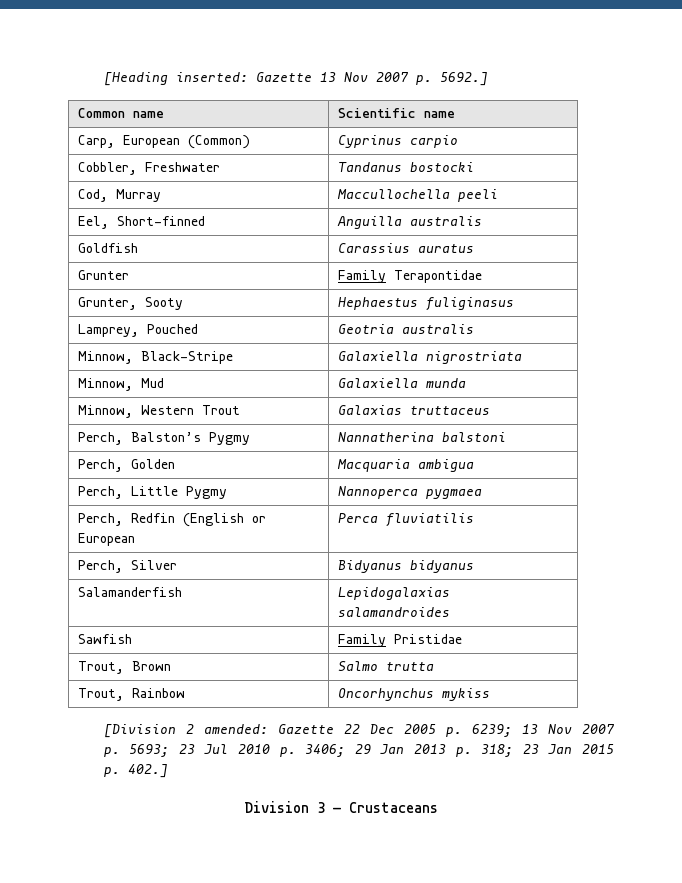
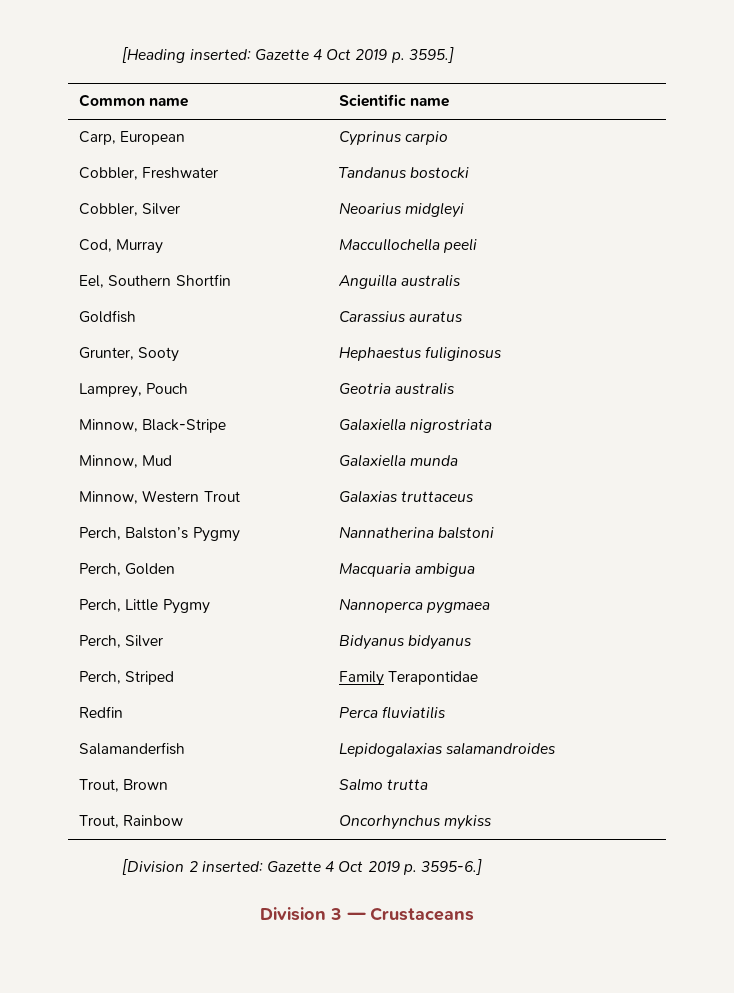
[319,72,488,86] 13 Nov 2007 p. 5692.] -> [313,47,454,63] 4 Oct 2019 p. 3595.]
[187,135,250,149] (Common) -> (186, 138) none
(474, 167) none -> [79,203,181,216] [339,202,465,218] // Cobbler, Silver | Neoarius midgleyi
[116,216,205,226] Short-finned -> [108,274,231,286] Southern Shortfin
[77,270,129,280] [337,270,482,283] // Grunter | Family Terapontidae -> (464, 316) none
[425,297,514,311] fuliginasus -> [425,346,503,361] fuliginosus
[146,324,198,334] Pouched -> [146,383,189,394] Pouch
[130,513,266,527] [77,533,135,546] [337,513,474,527] [77,560,177,573] [337,560,474,573] Redfin (English or European | Perca fluviatilis // Perch, Silver | Bidyanus bidyanus -> [125,635,164,647] [339,635,473,650] [79,671,175,685] [339,671,479,686] [79,706,124,718] [339,706,447,719] Silver | Bidyanus bidyanus // Perch, Striped | Family Terapontidae // Redfin | Perca fluviatilis
[77,634,132,644] [337,634,462,647] // Sawfish | Family Pristidae -> (557, 748) none
[203,724,615,737] [103,744,614,757] [103,764,168,778] amended: Gazette 22 Dec 2005 p. 6239; 13 Nov 2007 p. 5693; 23 Jul 2010 p. 3406; 29 Jan 2013 p. 318; 23 Jan 2015 p. 402.] -> [201,859,482,875] inserted: Gazette 4 Oct 2019 p. 3595-6.]

